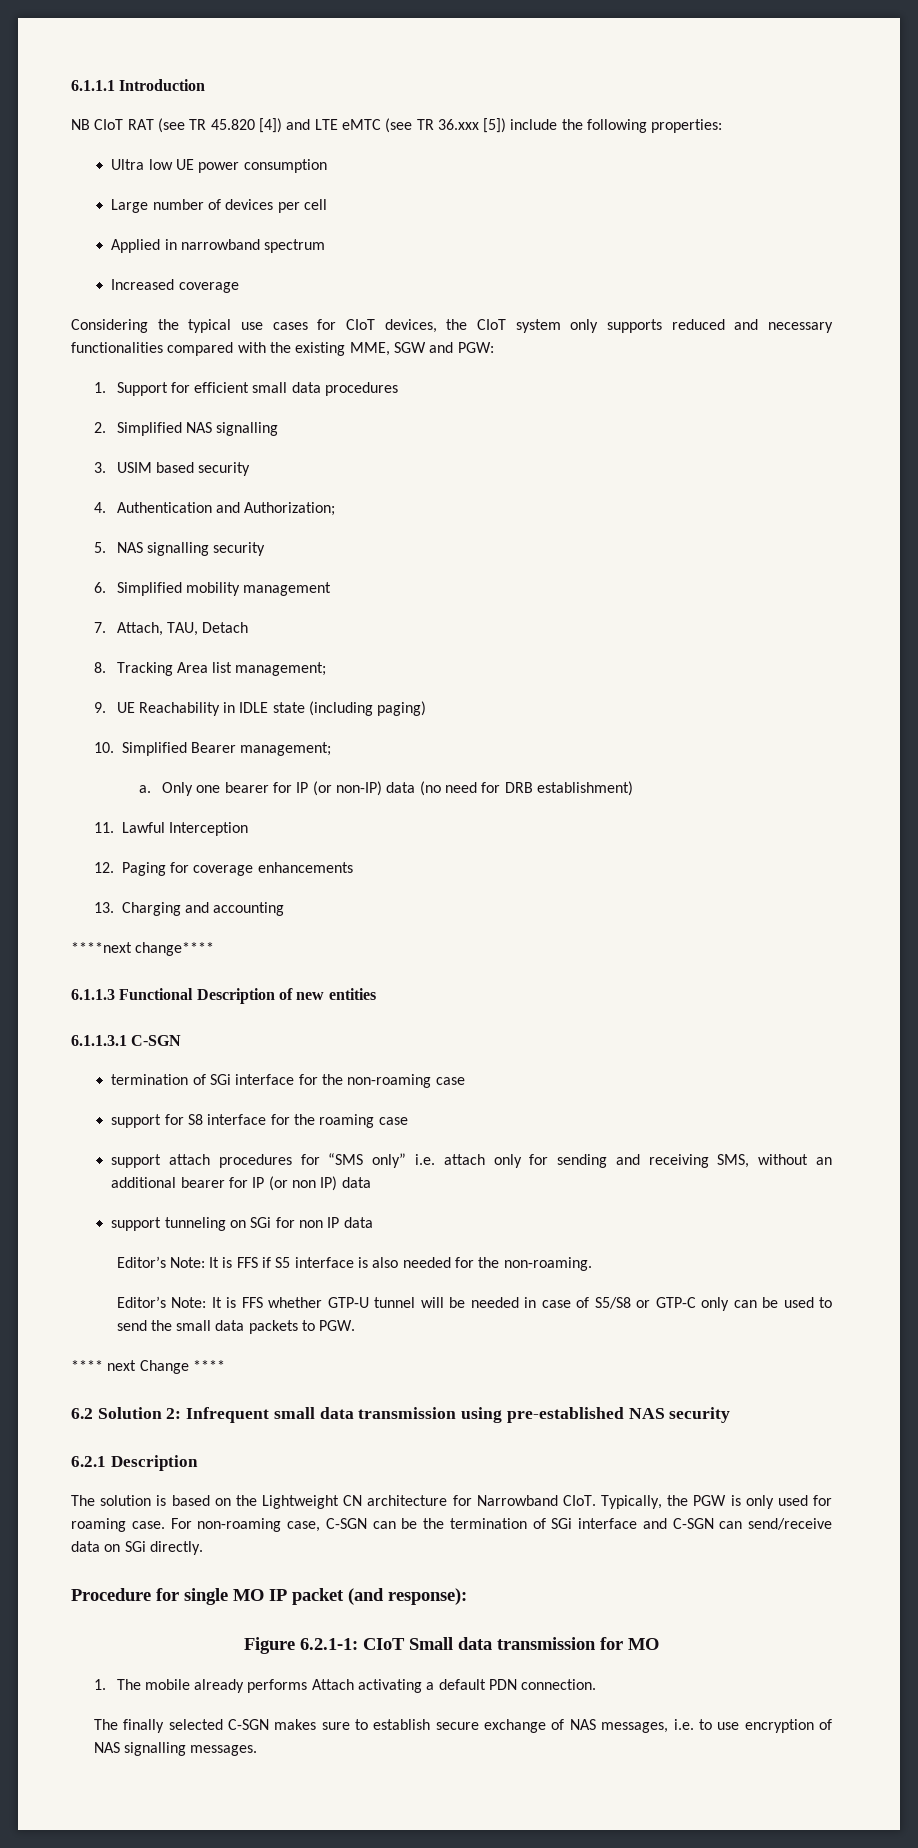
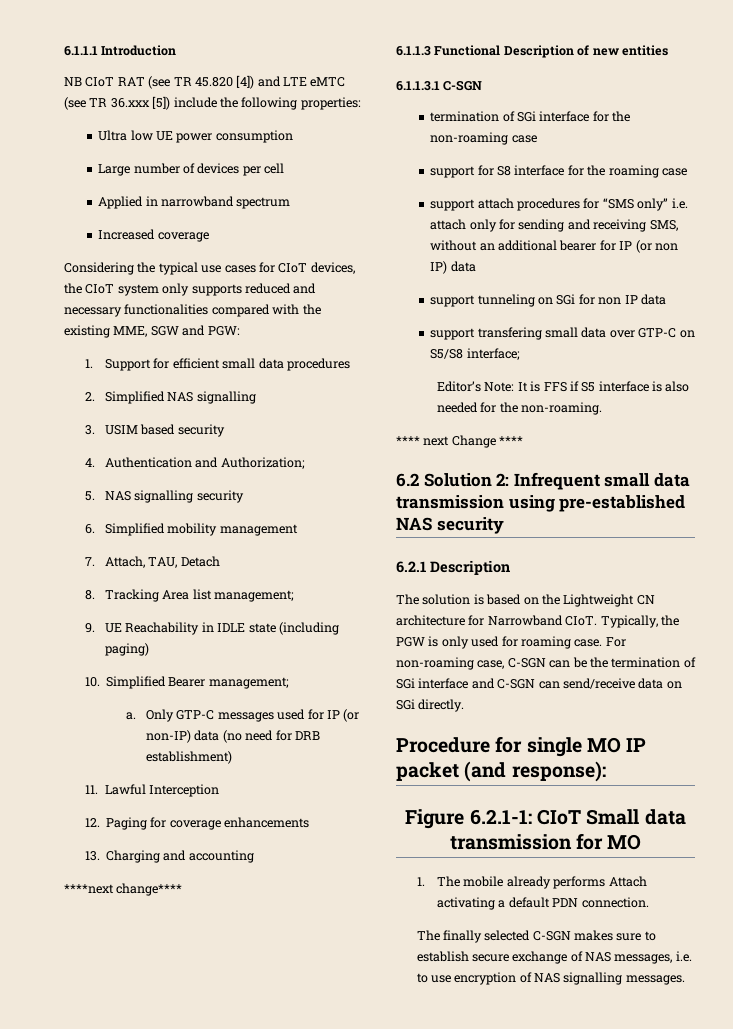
[196,782,269,793] one bearer -> [176,709,306,722] GTP-C messages used
(373, 1222) none -> [430,327,695,340] [430,348,520,360] // support transfering small data over GTP-C on S5/S8 interface;
[116,1296,832,1311] [116,1320,356,1334] // Editor’s Note: It is FFS whether GTP-U tunnel will be needed in case of S5/S8 or GTP-C only can be used to send the small data packets to PGW. -> (603, 408) none

